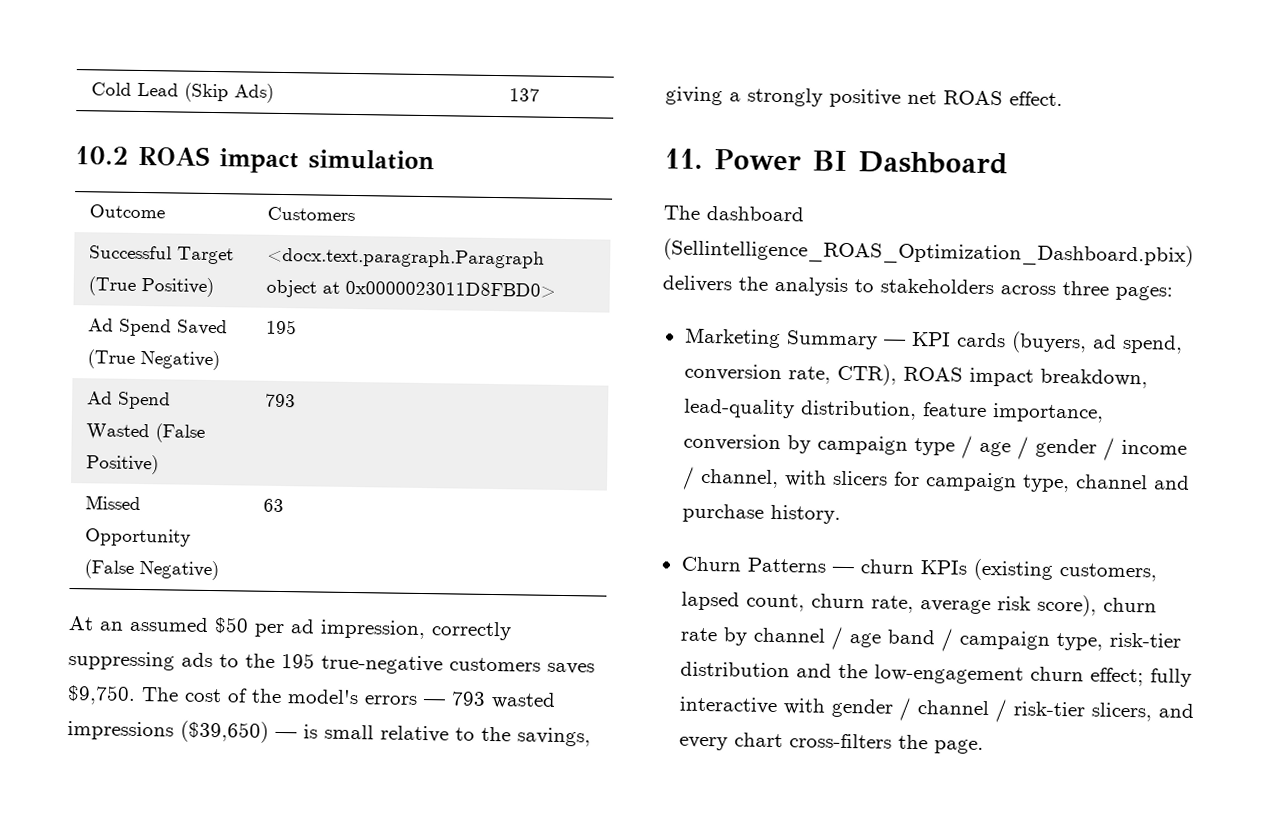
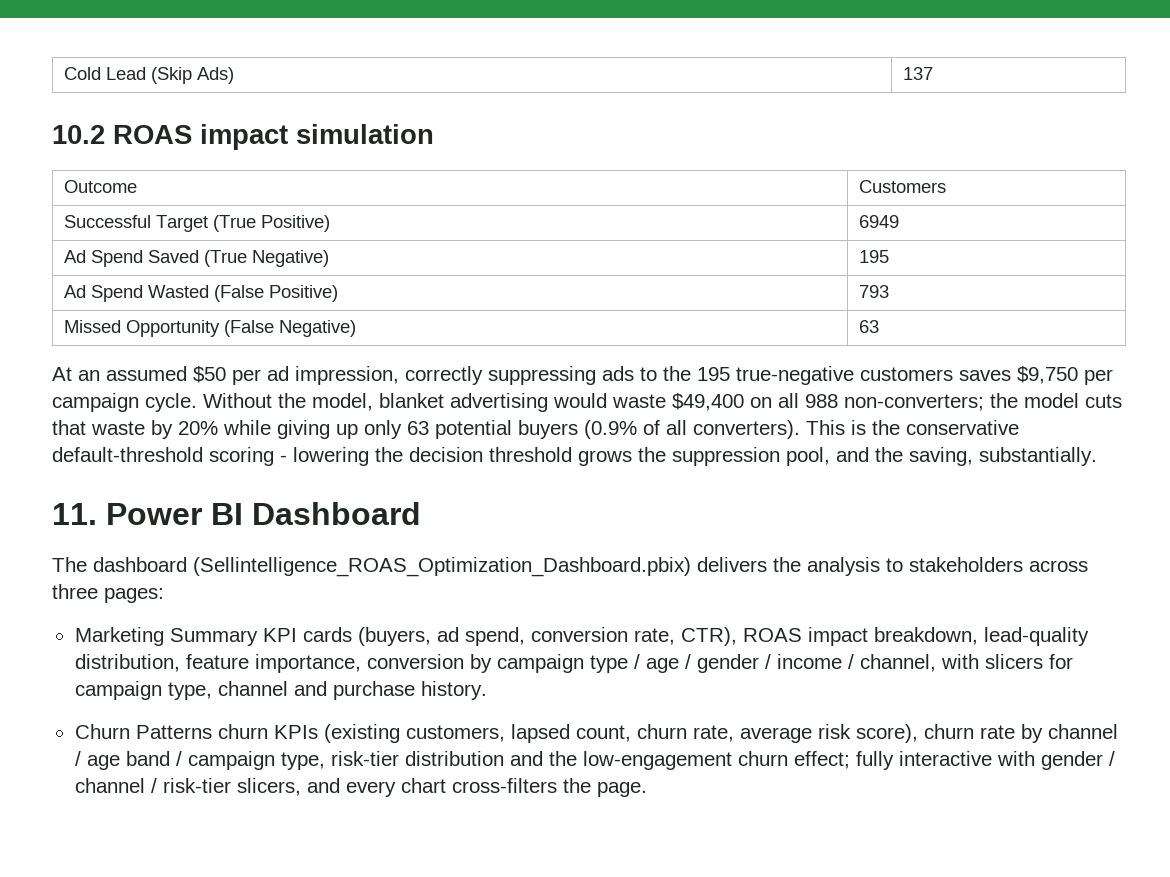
[266,247,545,269] [265,279,556,298] <docx.text.paragraph.Paragraph object at 0x0000023011D8FBD0> -> [859,215,900,228] 6949
[67,685,556,709] [67,720,591,747] [665,86,1063,108] $9,750. The cost of the model's errors — 793 wasted impressions ($39,650) — is small relative to the savings, giving a strongly positive net ROAS effect. -> [1017,366,1113,385] [52,393,1122,412] [52,420,1019,439] [52,447,1097,466] $9,750 per campaign cycle. Without the model, blanket advertising would waste $49,400 on all 988 non-converters; the model cuts that waste by 20% while giving up only 63 potential buyers (0.9% of all converters). This is the conservative default-threshold scoring - lowering the decision threshold grows the suppression pool, and the saving, substantially.
[883,339,906,346] — -> (258, 637) none
[831,566,854,574] — -> (212, 732) none

